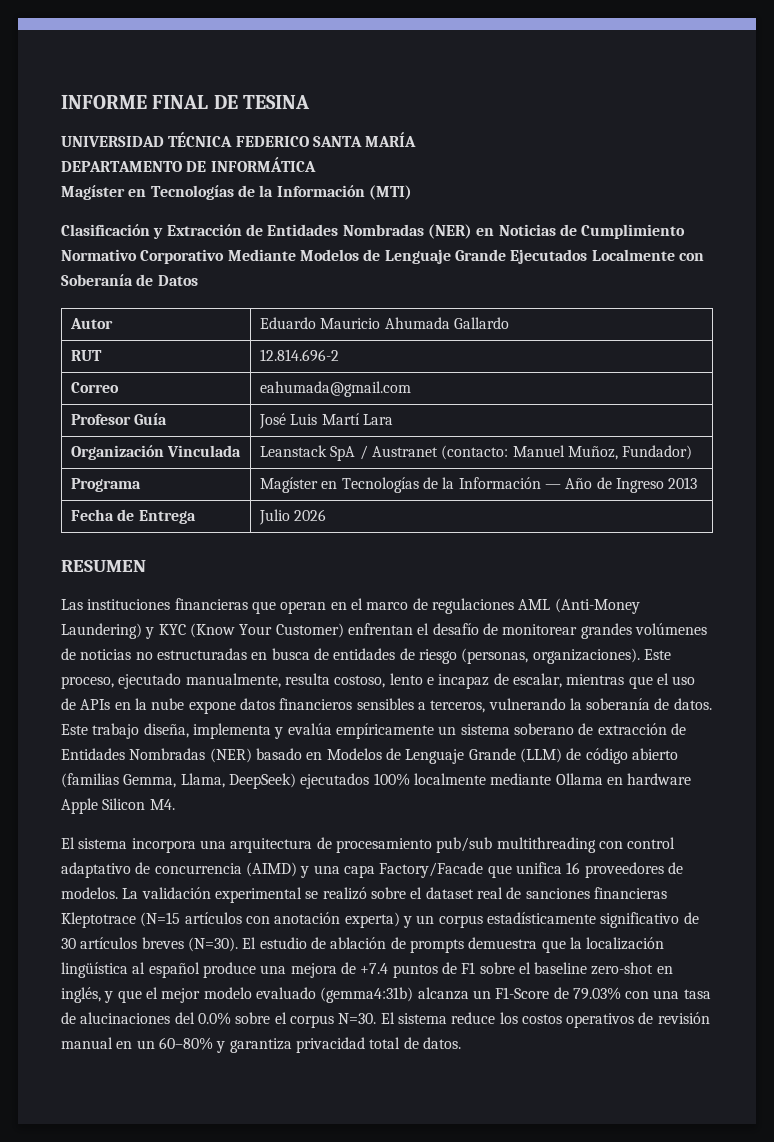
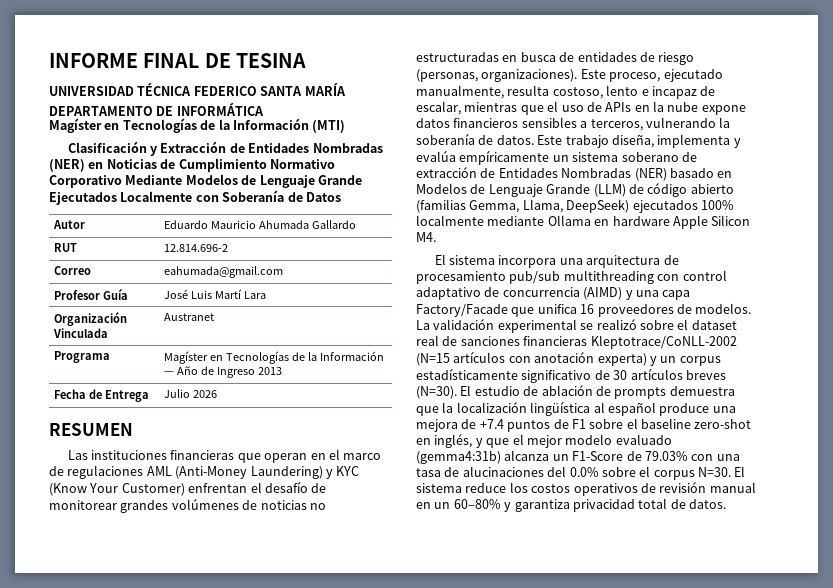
[260,445,693,461] Leanstack SpA / Austranet (contacto: Manuel Muñoz, Fundador) -> [164,313,215,321] Austranet
[61,912,136,928] Kleptotrace -> [590,335,737,349] Kleptotrace/CoNLL-2002

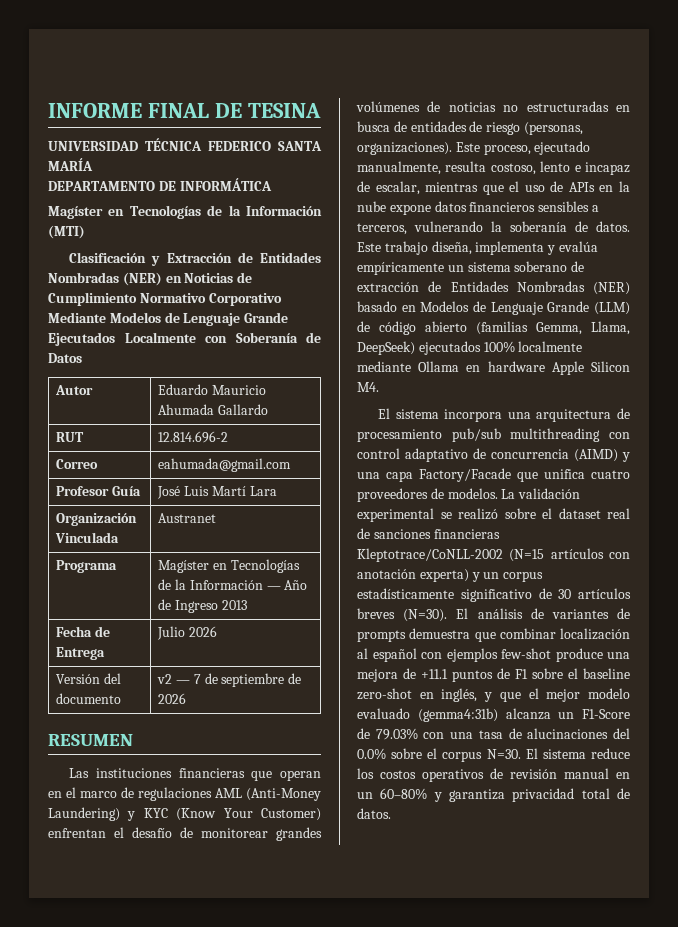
(218, 394) none -> [56,673,122,684] [56,693,122,704] [157,673,302,687] [158,693,187,704] // Versión del documento | v2 — 7 de septiembre de 2026
[580,304,595,314] 16 -> [591,470,630,479] cuatro
[474,385,593,396] estudio de ablación -> [477,608,609,619] análisis de variantes
[442,401,656,416] la localización lingüística al español -> [499,628,630,640] [357,648,551,662] combinar localización al español con ejemplos few-shot
[479,419,504,429] +7.4 -> [421,669,448,679] +11.1

